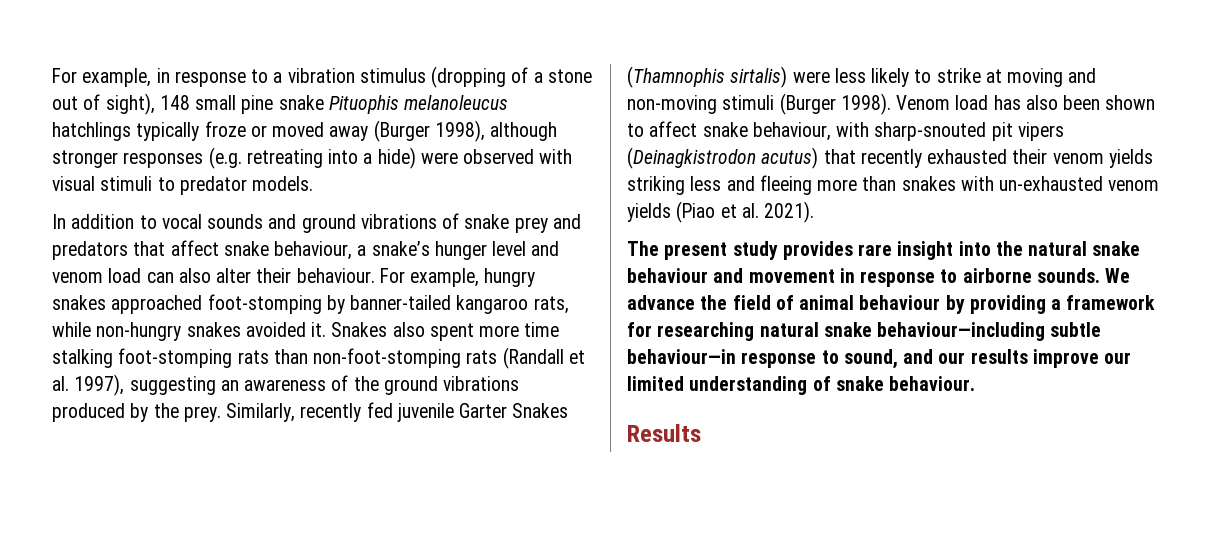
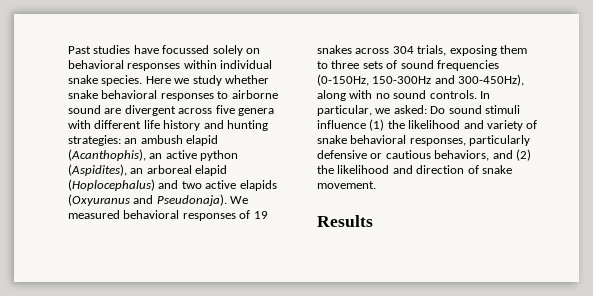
[52,66,592,88] [52,93,509,115] [52,120,558,142] [52,147,573,169] [52,176,314,195] [52,213,581,233] [52,240,560,260] [52,268,536,287] [52,294,569,314] [52,322,560,341] [52,347,585,369] [52,374,520,396] [52,402,569,422] [627,66,1097,88] [627,93,1156,115] [627,121,1064,141] [627,147,1153,169] [627,175,1160,195] [627,201,815,223] [627,241,1141,260] [627,268,1131,287] [627,295,1156,314] [627,322,1102,341] [627,349,1132,369] [627,376,976,395] For example, in response to a vibration stimulus (dropping of a stone out of sight), 148 small pine snake Pituophis melanoleucus hatchlings typically froze or moved away (Burger 1998), although stronger responses (e.g. retreating into a hide) were observed with visual stimuli to predator models. // In addition to vocal sounds and ground vibrations of snake prey and predators that affect snake behaviour, a snake’s hunger level and venom load can also alter their behaviour. For example, hungry snakes approached foot-stomping by banner-tailed kangaroo rats, while non-hungry snakes avoided it. Snakes also spent more time stalking foot-stomping rats than non-foot-stomping rats (Randall et al. 1997), suggesting an awareness of the ground vibrations produced by the prey. Similarly, recently fed juvenile Garter Snakes (Thamnophis sirtalis) were less likely to strike at moving and non-moving stimuli (Burger 1998). Venom load has also been shown to affect snake behaviour, with sharp-snouted pit vipers (Deinagkistrodon acutus) that recently exhausted their venom yields striking less and fleeing more than snakes with un-exhausted venom yields (Piao et al. 2021). // The present study provides rare insight into the natural snake behaviour and movement in response to airborne sounds. We advance the field of animal behaviour by providing a framework for researching natural snake behaviour—including subtle behaviour—in response to sound, and our results improve our limited understanding of snake behaviour. -> [68,45,260,56] [68,60,273,71] [68,75,269,86] [68,90,278,101] [68,105,274,116] [68,120,268,131] [68,135,219,146] [68,149,239,161] [68,164,228,176] [68,179,277,191] [68,194,249,206] [68,210,268,221] [317,45,527,56] [317,60,499,71] [317,74,525,86] [317,90,490,101] [317,105,520,116] [317,119,538,131] [317,135,531,146] [317,149,531,161] [317,165,512,174] [317,181,376,189] Past studies have focussed solely on behavioral responses within individual snake species. Here we study whether snake behavioral responses to airborne sound are divergent across five genera with different life history and hunting strategies: an ambush elapid (Acanthophis), an active python (Aspidites), an arboreal elapid (Hoplocephalus) and two active elapids (Oxyuranus and Pseudonaja). We measured behavioral responses of 19 snakes across 304 trials, exposing them to three sets of sound frequencies (0-150Hz, 150-300Hz and 300-450Hz), along with no sound controls. In particular, we asked: Do sound stimuli influence (1) the likelihood and variety of snake behavioral responses, particularly defensive or cautious behaviors, and (2) the likelihood and direction of snake movement.

